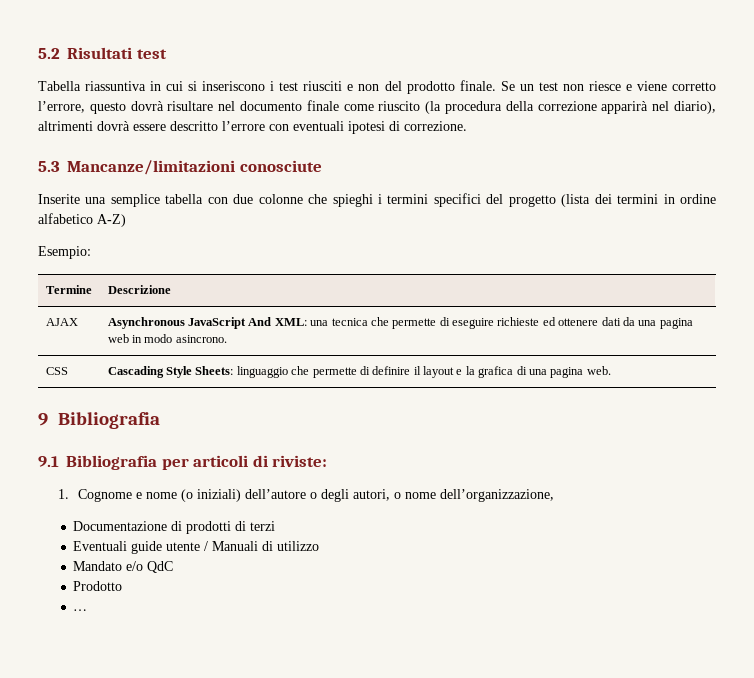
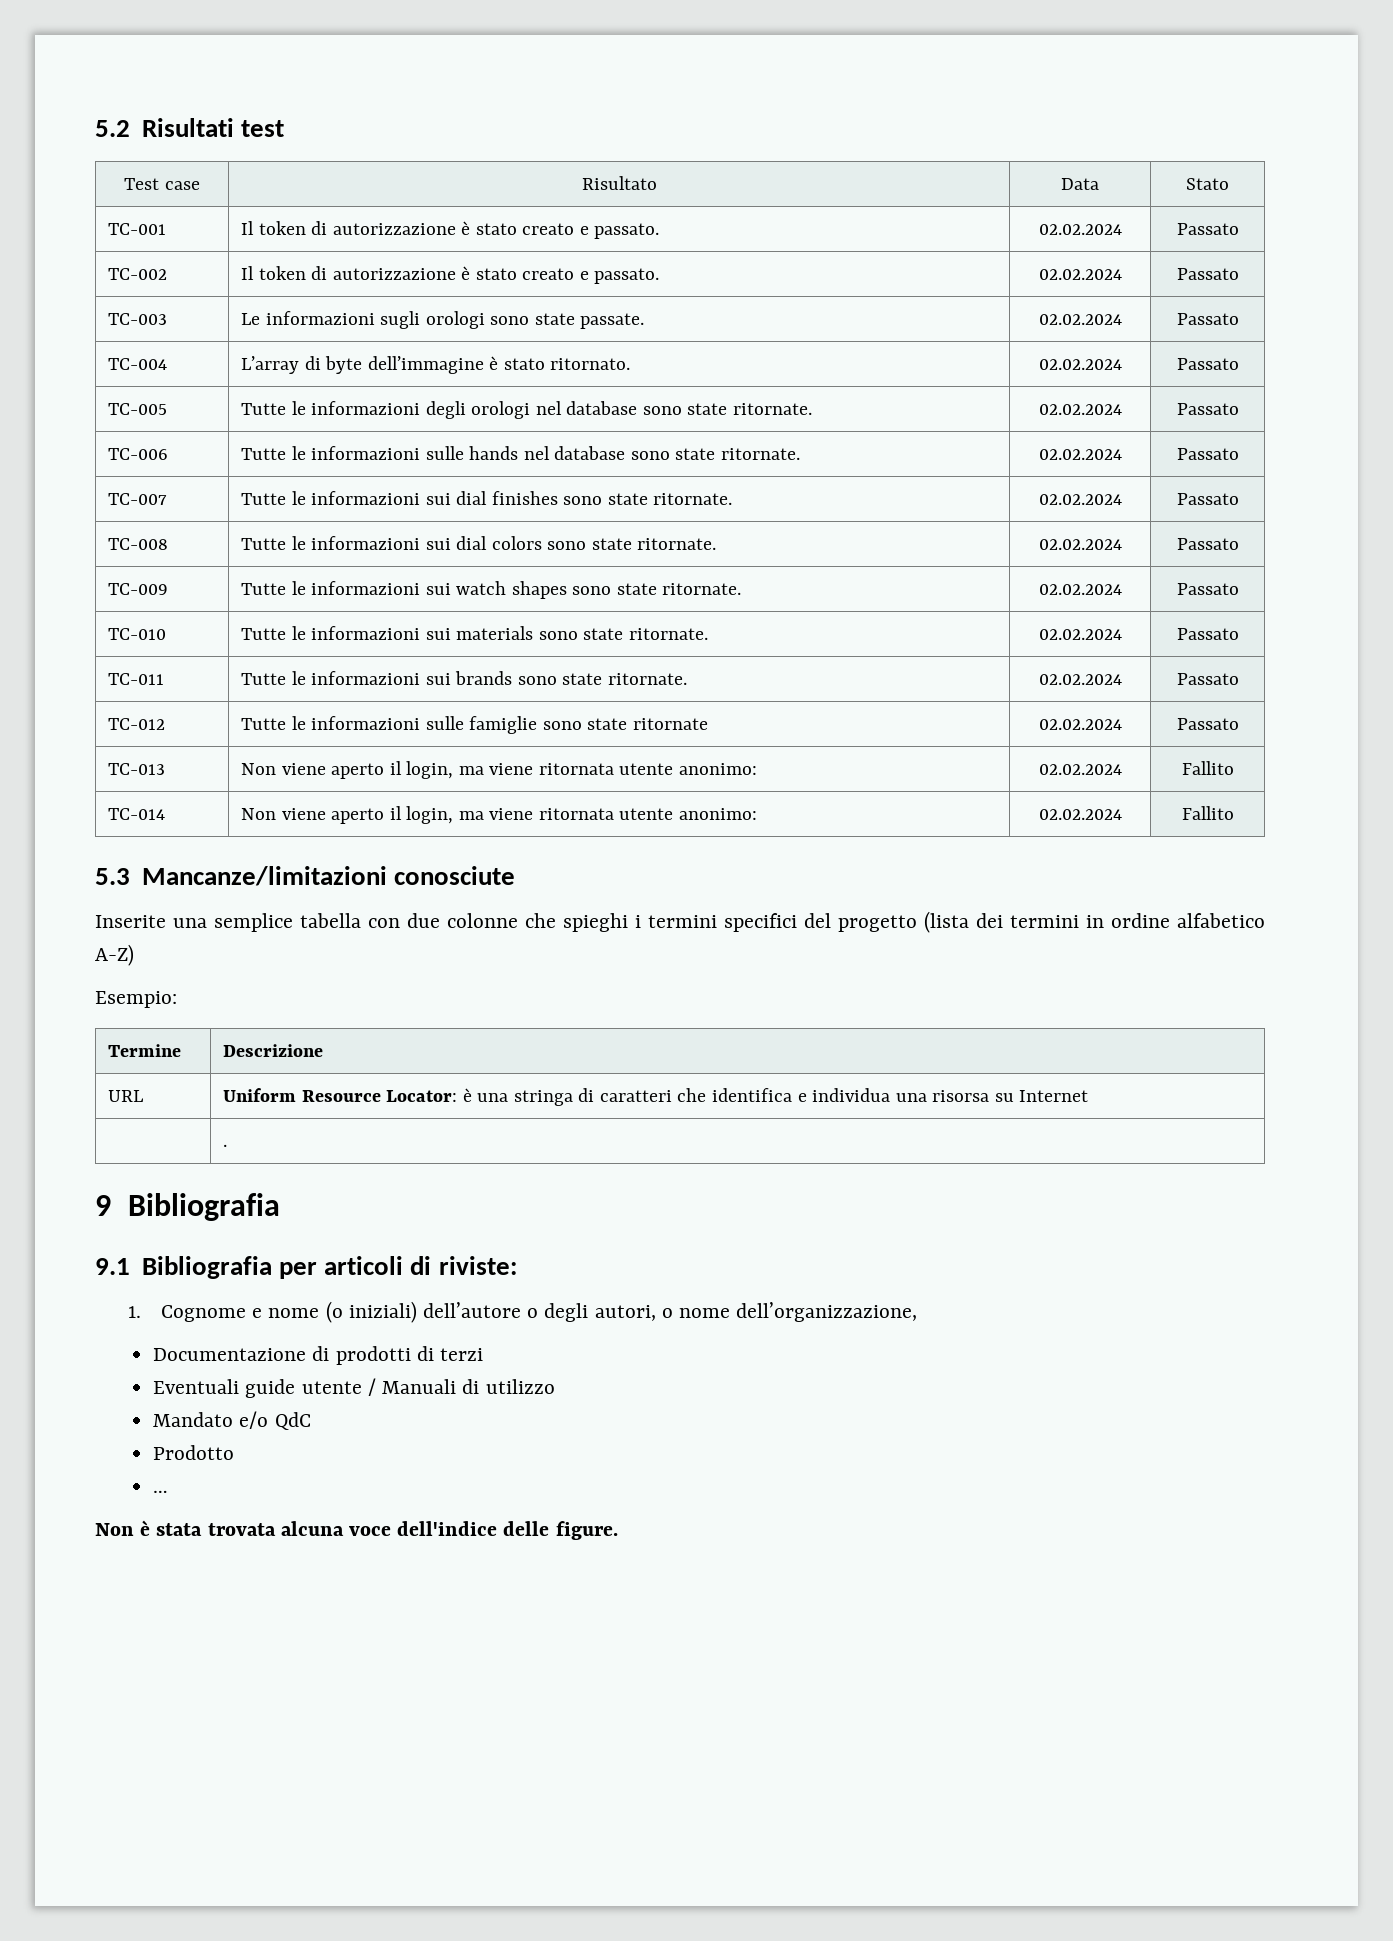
[38,80,716,94] [38,100,716,114] [38,121,467,134] // Tabella riassuntiva in cui si inseriscono i test riusciti e non del prodotto finale. Se un test non riesce e viene corretto l’errore, questo dovrà risultare nel documento finale come riuscito (la procedura della correzione apparirà nel diario), altrimenti dovrà essere descritto l’errore con eventuali ipotesi di correzione. -> [124,178,200,190] [581,176,657,190] [1061,178,1099,190] [1186,178,1229,190] [108,223,167,235] [241,221,660,239] [1038,224,1122,235] [1176,223,1239,235] [108,268,168,280] [241,266,660,284] [1038,269,1122,280] [1176,268,1239,280] [108,313,168,325] [241,311,645,329] [1038,314,1122,325] [1176,313,1239,325] [108,358,168,370] [241,356,631,374] [1038,359,1122,370] [1176,358,1239,370] [108,403,168,415] [241,401,812,419] [1038,404,1122,415] [1176,403,1239,415] [108,448,169,460] [241,446,800,460] [1038,449,1122,460] [1176,448,1239,460] [108,493,168,505] [241,491,733,505] [1038,494,1122,505] [1176,493,1239,505] [108,538,169,550] [241,536,717,550] [1038,539,1122,550] [1176,538,1239,550] [108,583,169,595] [241,581,742,599] [1038,584,1122,595] [1176,583,1239,595] [108,628,167,640] [241,626,708,640] [1038,629,1122,640] [1176,628,1239,640] [108,673,165,685] [241,671,687,685] [1038,674,1122,685] [1176,673,1239,685] [108,718,166,730] [241,716,708,734] [1038,719,1122,730] [1176,718,1239,730] [108,763,166,775] [241,761,757,779] [1038,764,1122,775] [1181,761,1234,775] [108,808,166,820] [241,806,757,824] [1038,809,1122,820] [1181,806,1234,820] // Test case | Risultato | Data | Stato // TC-001 | Il token di autorizzazione è stato creato e passato. | 02.02.2024 | Passato // TC-002 | Il token di autorizzazione è stato creato e passato. | 02.02.2024 | Passato // TC-003 | Le informazioni sugli orologi sono state passate. | 02.02.2024 | Passato // TC-004 | L’array di byte dell’immagine è stato ritornato. | 02.02.2024 | Passato // TC-005 | Tutte le informazioni degli orologi nel database sono state ritornate. | 02.02.2024 | Passato // TC-006 | Tutte le informazioni sulle hands nel database sono state ritornate. | 02.02.2024 | Passato // TC-007 | Tutte le informazioni sui dial finishes sono state ritornate. | 02.02.2024 | Passato // TC-008 | Tutte le informazioni sui dial colors sono state ritornate. | 02.02.2024 | Passato // TC-009 | Tutte le informazioni sui watch shapes sono state ritornate. | 02.02.2024 | Passato // TC-010 | Tutte le informazioni sui materials sono state ritornate. | 02.02.2024 | Passato // TC-011 | Tutte le informazioni sui brands sono state ritornate. | 02.02.2024 | Passato // TC-012 | Tutte le informazioni sulle famiglie sono state ritornate | 02.02.2024 | Passato // TC-013 | Non viene aperto il login, ma viene ritornata utente anonimo: | 02.02.2024 | Fallito // TC-014 | Non viene aperto il login, ma viene ritornata utente anonimo: | 02.02.2024 | Fallito
[45,318,78,326] [107,317,693,329] [107,334,227,343] [45,367,68,375] [107,366,611,378] AJAX | Asynchronous JavaScript And XML: una tecnica che permette di eseguire richieste ed ottenere dati da una pagina web in modo asincrono. // CSS | Cascading Style Sheets: linguaggio che permette di definire il layout e la grafica di una pagina web. -> [108,1090,144,1102] [223,1088,1089,1106] [223,1144,228,1147] URL | Uniform Resource Locator: è una stringa di caratteri che identifica e individua una risorsa su Internet // | .
(88, 610) none -> [95,1520,618,1540] // Non è stata trovata alcuna voce dell'indice delle figure.

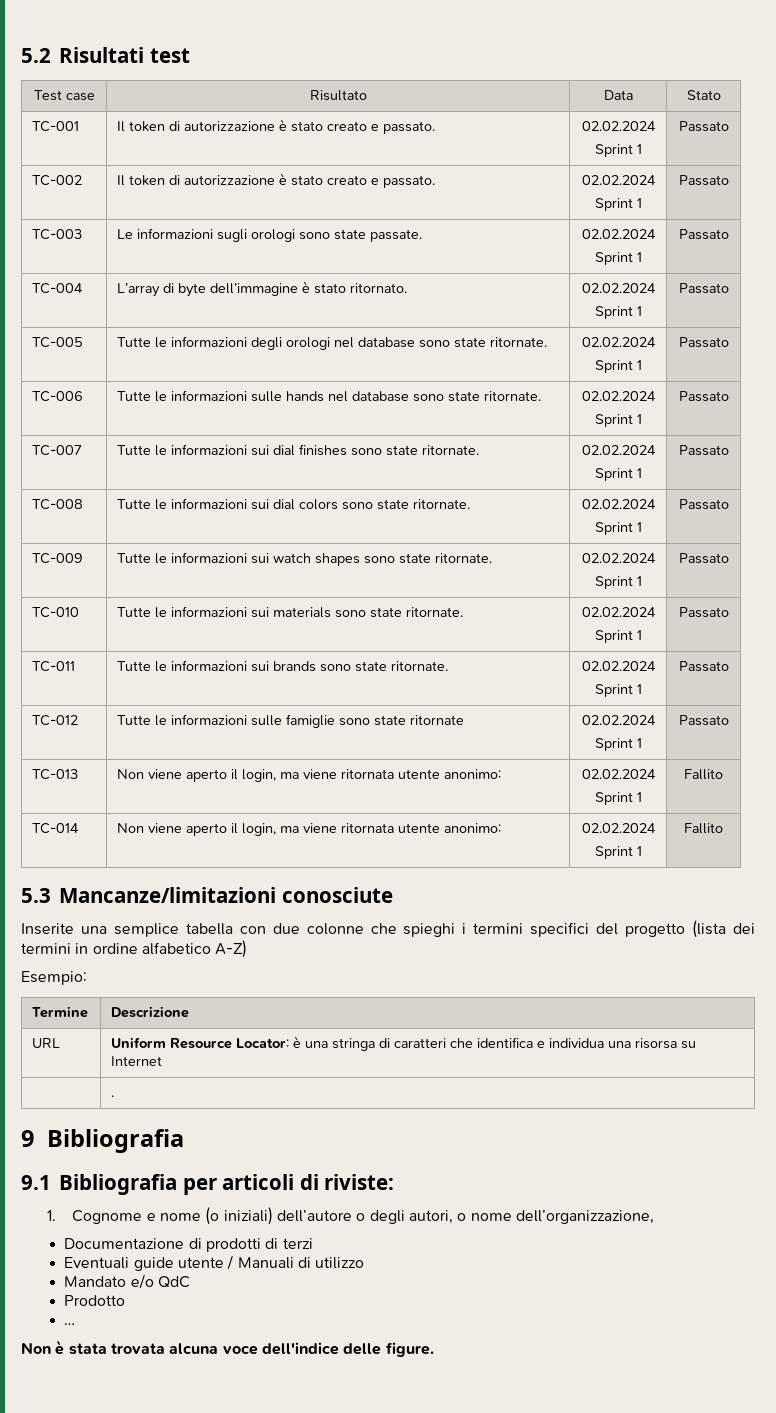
(1122, 229) none -> [594,144,642,157] // Sprint 1
(1122, 274) none -> [594,198,642,211] // Sprint 1
(1122, 319) none -> [594,252,642,265] // Sprint 1
(1122, 364) none -> [594,306,642,319] // Sprint 1
(1122, 409) none -> [594,360,642,373] // Sprint 1
(1122, 454) none -> [594,414,642,427] // Sprint 1
(1122, 499) none -> [594,468,642,481] // Sprint 1
(1122, 544) none -> [594,522,642,535] // Sprint 1
(1122, 589) none -> [594,576,642,589] // Sprint 1
(1122, 634) none -> [594,630,642,643] // Sprint 1
(1122, 679) none -> [594,684,642,697] // Sprint 1
(1122, 724) none -> [594,738,642,751] // Sprint 1
(1122, 769) none -> [594,792,642,805] // Sprint 1
(1122, 814) none -> [594,846,642,859] // Sprint 1

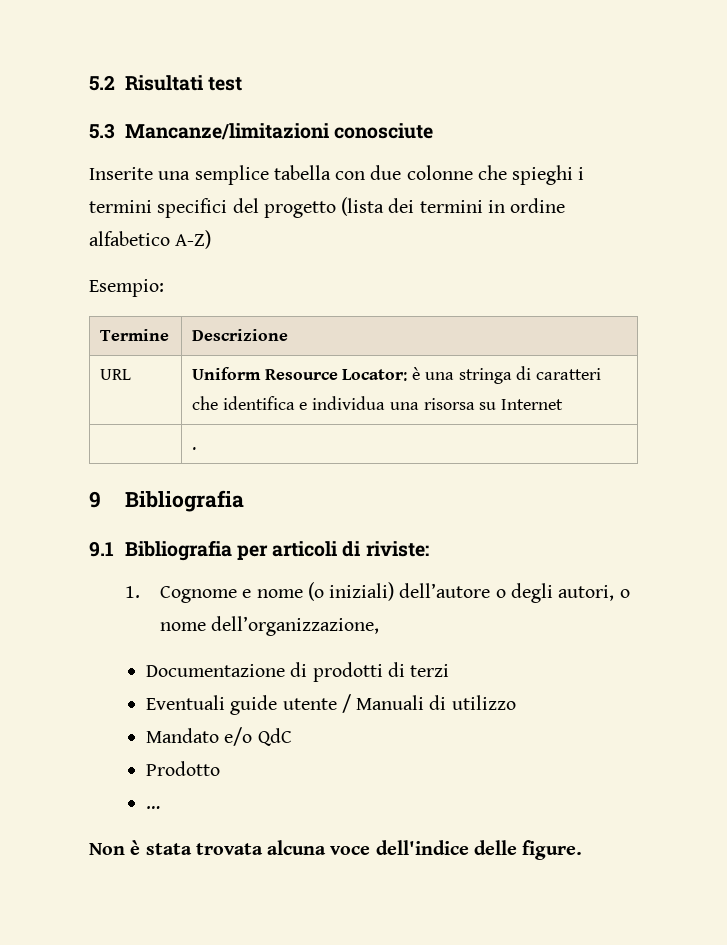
[33,90,95,101] [309,90,367,101] [603,90,633,100] [686,90,721,100] [32,121,80,132] [117,119,436,134] [581,121,656,131] [594,144,642,157] [678,121,729,132] [32,175,83,186] [117,173,436,188] [581,175,656,185] [594,198,642,211] [678,175,729,186] [32,229,83,240] [117,228,423,242] [581,229,656,239] [594,252,642,265] [678,229,729,240] [32,283,84,294] [117,281,408,297] [581,283,656,293] [594,306,642,319] [678,283,729,294] [32,337,84,348] [117,336,548,350] [581,337,656,347] [594,360,642,373] [678,337,729,348] [32,391,84,402] [117,390,542,402] [581,391,656,401] [594,414,642,427] [678,391,729,402] [32,445,83,456] [117,444,480,456] [581,445,656,455] [594,468,642,481] [678,445,729,456] [32,499,84,510] [117,498,471,510] [581,499,656,509] [594,522,642,535] [678,499,729,510] [32,553,84,564] [117,552,493,566] [581,553,656,563] [594,576,642,589] [678,553,729,564] [32,607,80,618] [117,606,464,618] [581,607,656,617] [594,630,642,643] [678,607,729,618] [32,661,76,672] [117,660,449,672] [581,661,656,671] [594,684,642,697] [678,661,729,672] [32,715,79,726] [117,714,465,728] [581,715,656,725] [594,738,642,751] [678,715,729,726] [32,769,79,780] [117,769,502,782] [581,769,656,779] [594,792,642,805] [684,769,723,780] [32,823,80,834] [117,823,502,836] [581,823,656,833] [594,846,642,859] [684,823,723,834] // Test case | Risultato | Data | Stato // TC-001 | Il token di autorizzazione è stato creato e passato. | 02.02.2024 // Sprint 1 | Passato // TC-002 | Il token di autorizzazione è stato creato e passato. | 02.02.2024 // Sprint 1 | Passato // TC-003 | Le informazioni sugli orologi sono state passate. | 02.02.2024 // Sprint 1 | Passato // TC-004 | L’array di byte dell’immagine è stato ritornato. | 02.02.2024 // Sprint 1 | Passato // TC-005 | Tutte le informazioni degli orologi nel database sono state ritornate. | 02.02.2024 // Sprint 1 | Passato // TC-006 | Tutte le informazioni sulle hands nel database sono state ritornate. | 02.02.2024 // Sprint 1 | Passato // TC-007 | Tutte le informazioni sui dial finishes sono state ritornate. | 02.02.2024 // Sprint 1 | Passato // TC-008 | Tutte le informazioni sui dial colors sono state ritornate. | 02.02.2024 // Sprint 1 | Passato // TC-009 | Tutte le informazioni sui watch shapes sono state ritornate. | 02.02.2024 // Sprint 1 | Passato // TC-010 | Tutte le informazioni sui materials sono state ritornate. | 02.02.2024 // Sprint 1 | Passato // TC-011 | Tutte le informazioni sui brands sono state ritornate. | 02.02.2024 // Sprint 1 | Passato // TC-012 | Tutte le informazioni sulle famiglie sono state ritornate | 02.02.2024 // Sprint 1 | Passato // TC-013 | Non viene aperto il login, ma viene ritornata utente anonimo: | 02.02.2024 // Sprint 1 | Fallito // TC-014 | Non viene aperto il login, ma viene ritornata utente anonimo: | 02.02.2024 // Sprint 1 | Fallito -> (243, 84) none

